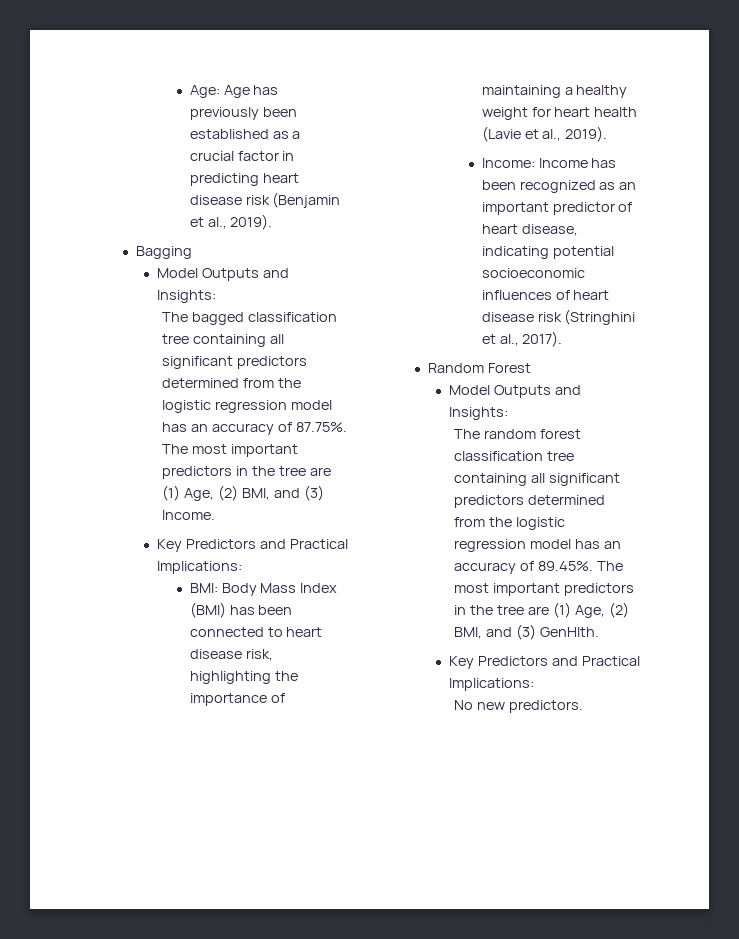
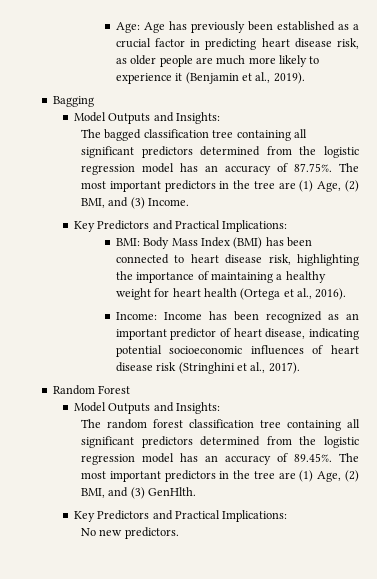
[245,195,270,205] risk -> [337,38,359,49] [115,55,320,67] [115,73,183,84] risk, as older people are much more likely to experience it
[481,126,608,142] (Lavie et al., 2019). -> [240,288,347,300] (Ortega et al., 2016).

